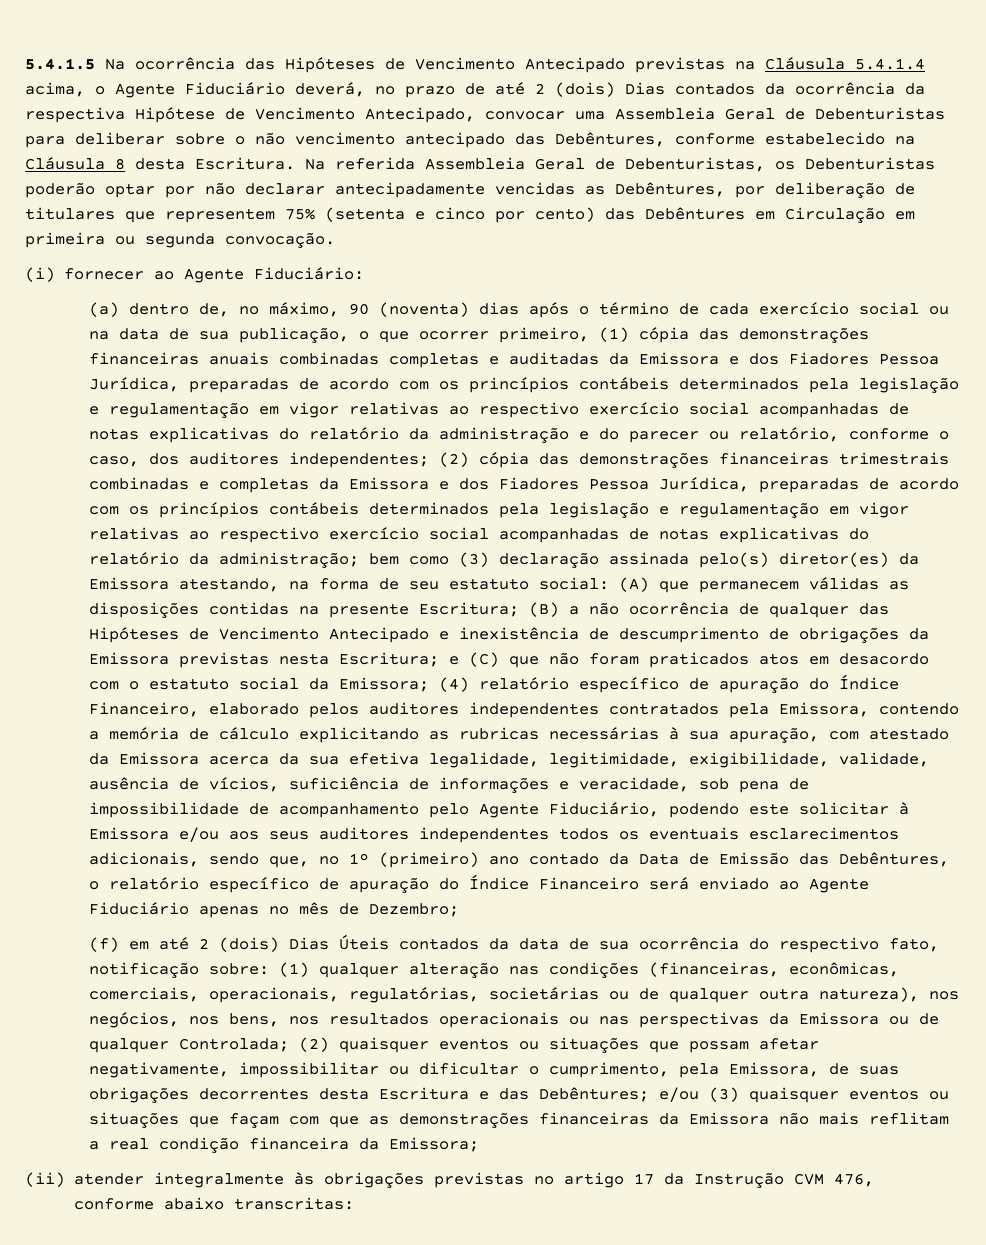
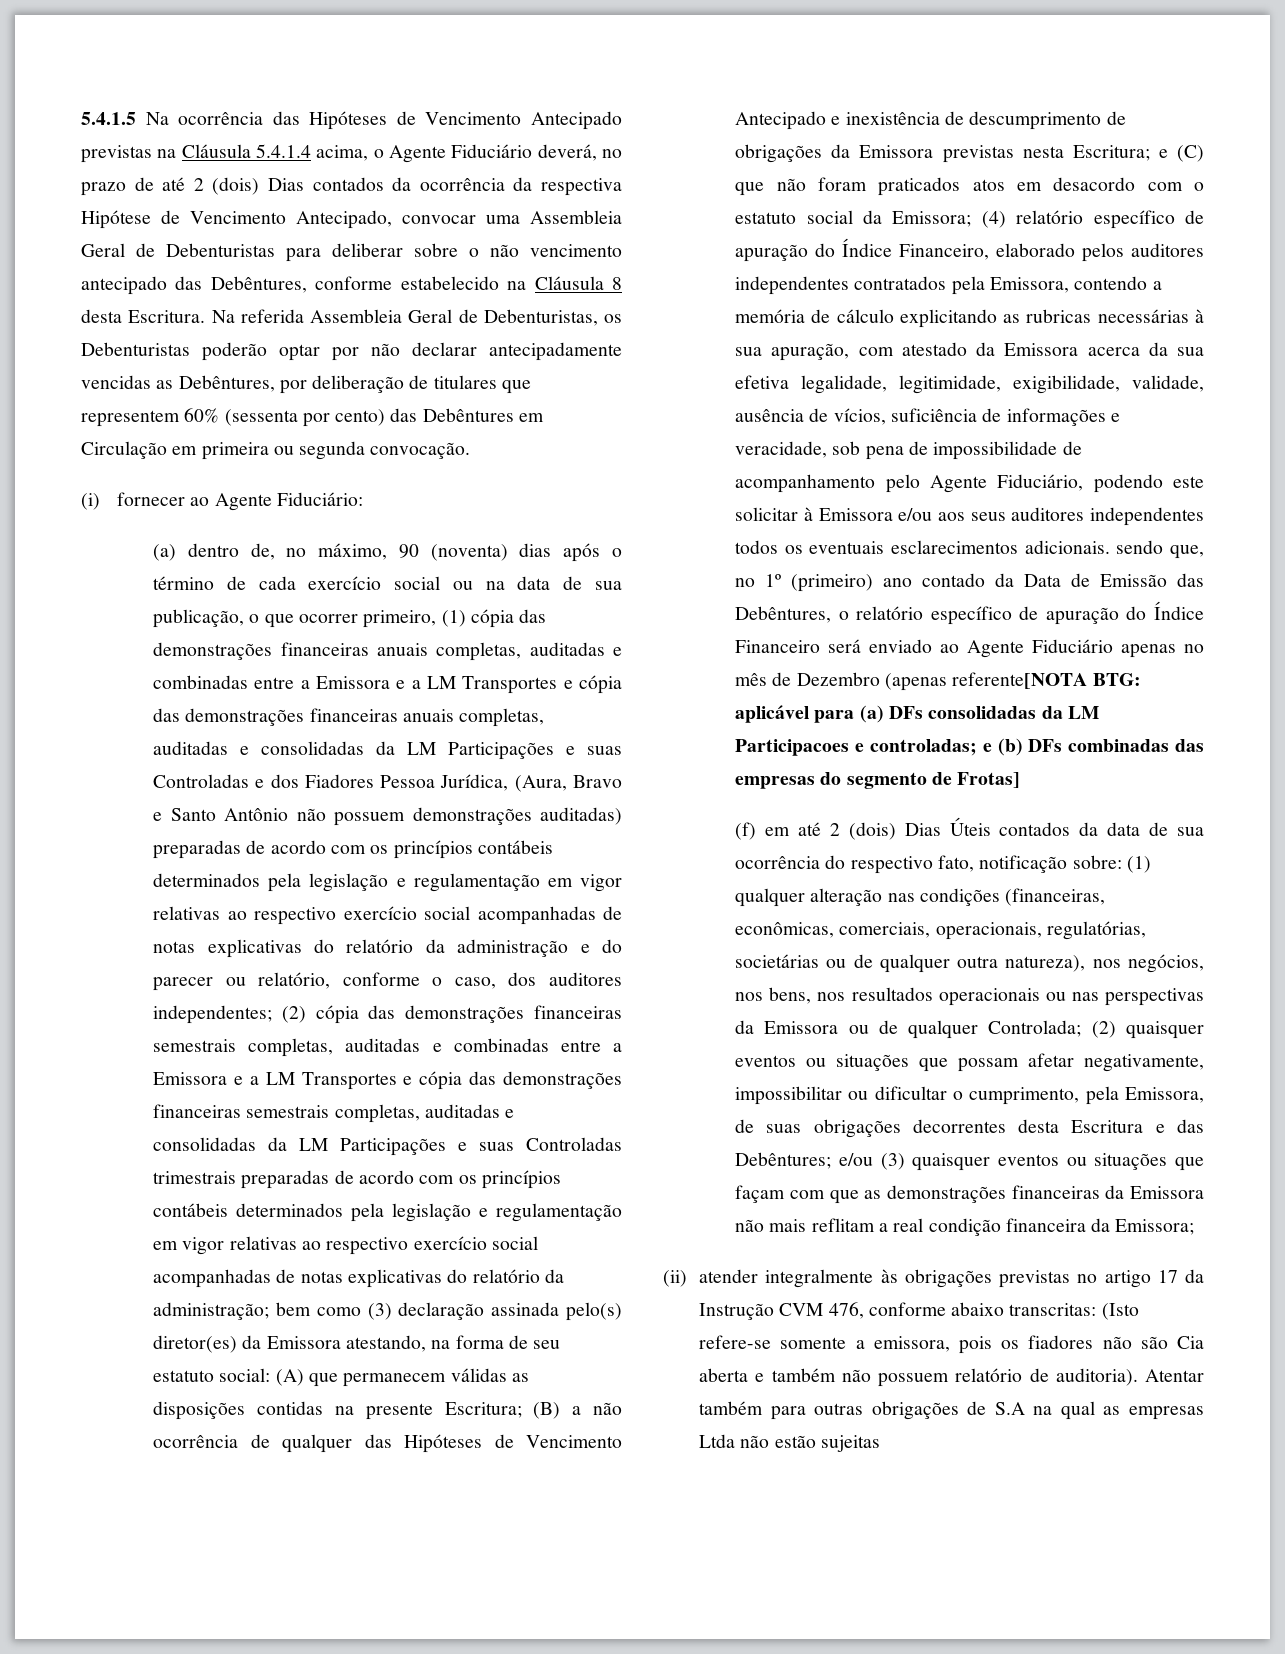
[285,207,485,222] 75% (setenta e cinco -> [184,408,298,426] 60% (sessenta
[279,352,940,368] [89,377,180,392] combinadas completas e auditadas da Emissora e dos Fiadores Pessoa Jurídica, -> [436,642,622,661] [153,675,622,694] [153,708,545,727] [153,741,622,760] [153,774,622,792] [153,807,622,826] completas, auditadas e combinadas entre a Emissora e a LM Transportes e cópia das demonstrações financeiras anuais completas, auditadas e consolidadas da LM Participações e suas Controladas e dos Fiadores Pessoa Jurídica, (Aura, Bravo e Santo Antônio não possuem demonstrações auditadas)
[839,452,950,465] [89,477,750,493] trimestrais combinadas e completas da Emissora e dos Fiadores Pessoa Jurídica, -> [153,1038,622,1057] [153,1071,622,1090] [153,1104,515,1123] [153,1137,622,1156] [153,1171,237,1184] semestrais completas, auditadas e combinadas entre a Emissora e a LM Transportes e cópia das demonstrações financeiras semestrais completas, auditadas e consolidadas da LM Participações e suas Controladas trimestrais
[89,852,200,867] adicionais, -> [1024,540,1110,554] adicionais.
[369,903,460,917] Dezembro; -> [796,672,1141,691] [735,705,1099,723] [735,738,1204,756] [735,772,1021,789] Dezembro (apenas referente[NOTA BTG: aplicável para (a) DFs consolidadas da LM Participacoes e controladas; e (b) DFs combinadas das empresas do segmento de Frotas]
(354, 1203) none -> [1101,1303,1139,1320] [699,1335,1204,1354] [699,1368,1204,1387] [699,1401,1204,1420] [699,1434,880,1452] (Isto refere-se somente a emissora, pois os fiadores não são Cia aberta e também não possuem relatório de auditoria). Atentar também para outras obrigações de S.A na qual as empresas Ltda não estão sujeitas

